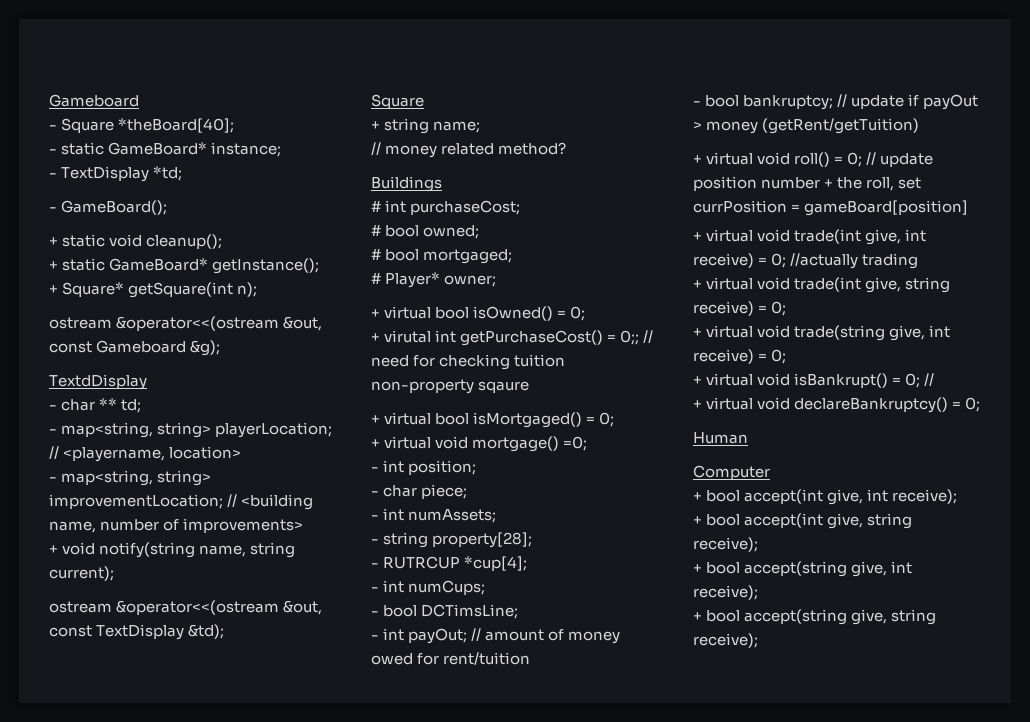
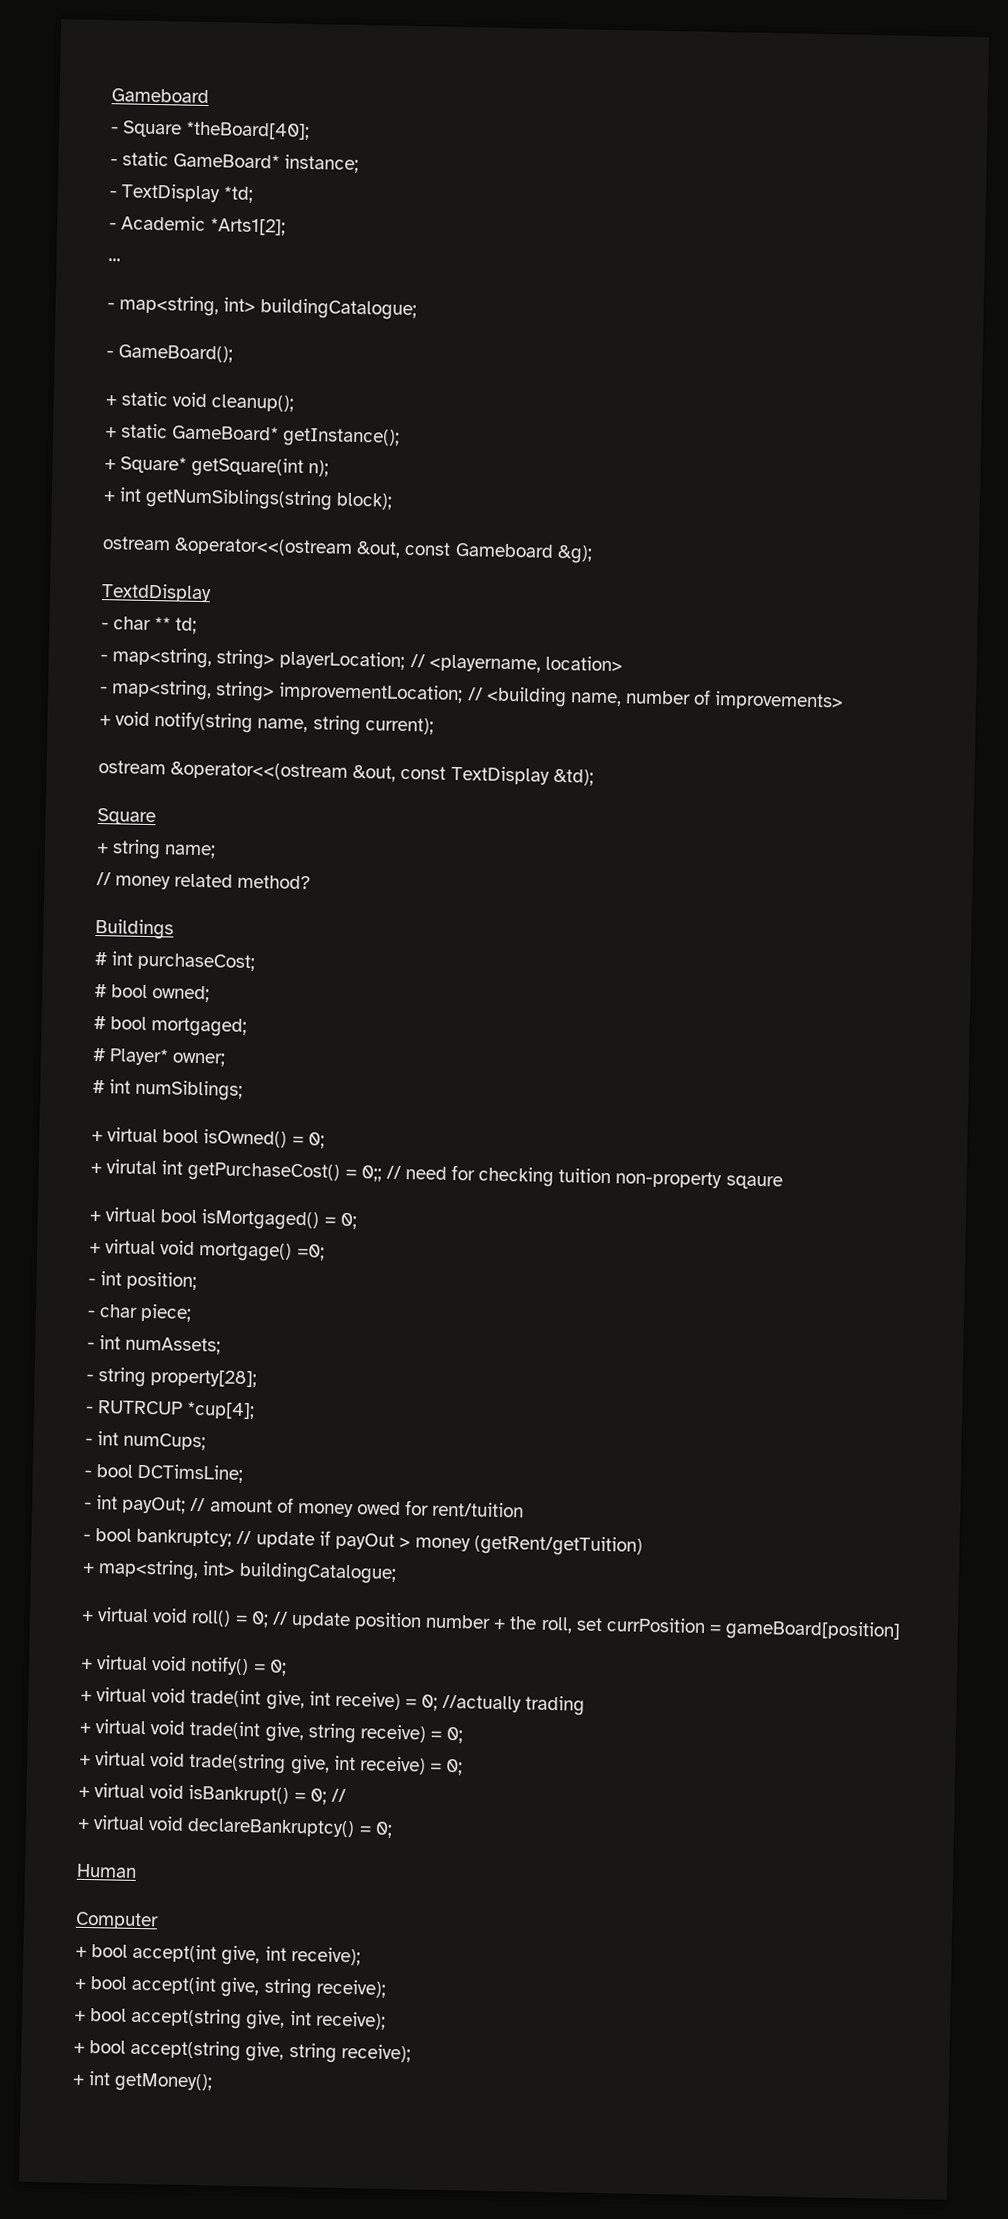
(183, 173) none -> [109,215,287,236] [108,258,121,262] [107,295,418,321] // - Academic *Arts1[2]; // ... // - map<string, int> buildingCatalogue;
(258, 289) none -> [103,487,394,511] // + int getNumSiblings(string block);
(497, 281) none -> [92,1079,244,1101] // # int numSiblings;
(920, 126) none -> [82,1559,398,1584] // + map<string, int> buildingCatalogue;
(969, 208) none -> [80,1655,287,1676] // + virtual void notify() = 0;
(758, 640) none -> [72,2071,214,2093] // + int getMoney();

